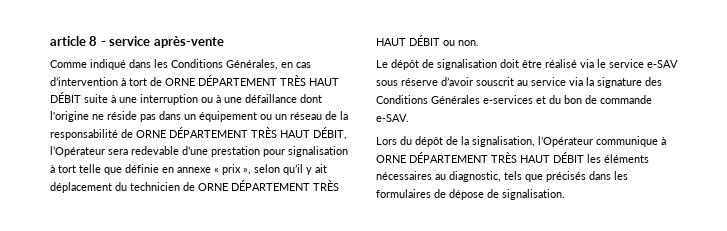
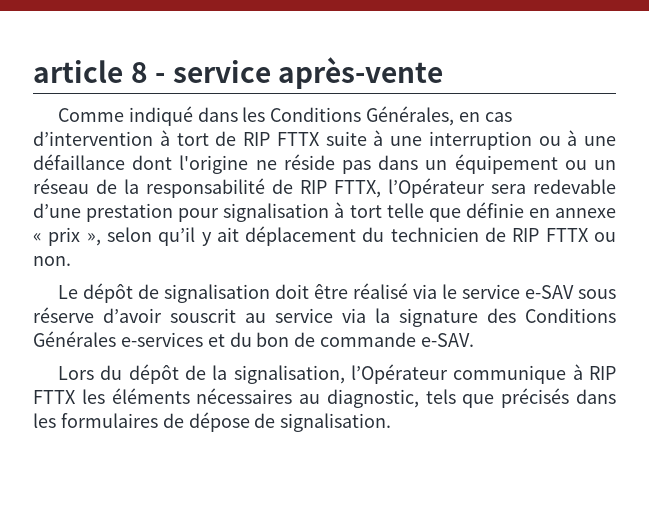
[165,75,339,86] [50,92,81,103] ORNE DÉPARTEMENT TRÈS HAUT DÉBIT -> [243,132,320,146] RIP FTTX
[136,127,347,140] ORNE DÉPARTEMENT TRÈS HAUT DÉBIT, -> [300,180,381,198] RIP FTTX,
[198,180,339,191] [376,35,440,46] ORNE DÉPARTEMENT TRÈS HAUT DÉBIT -> [512,228,589,242] RIP FTTX
[376,152,584,163] ORNE DÉPARTEMENT TRÈS HAUT DÉBIT -> [589,366,616,380] [33,390,76,404] RIP FTTX

